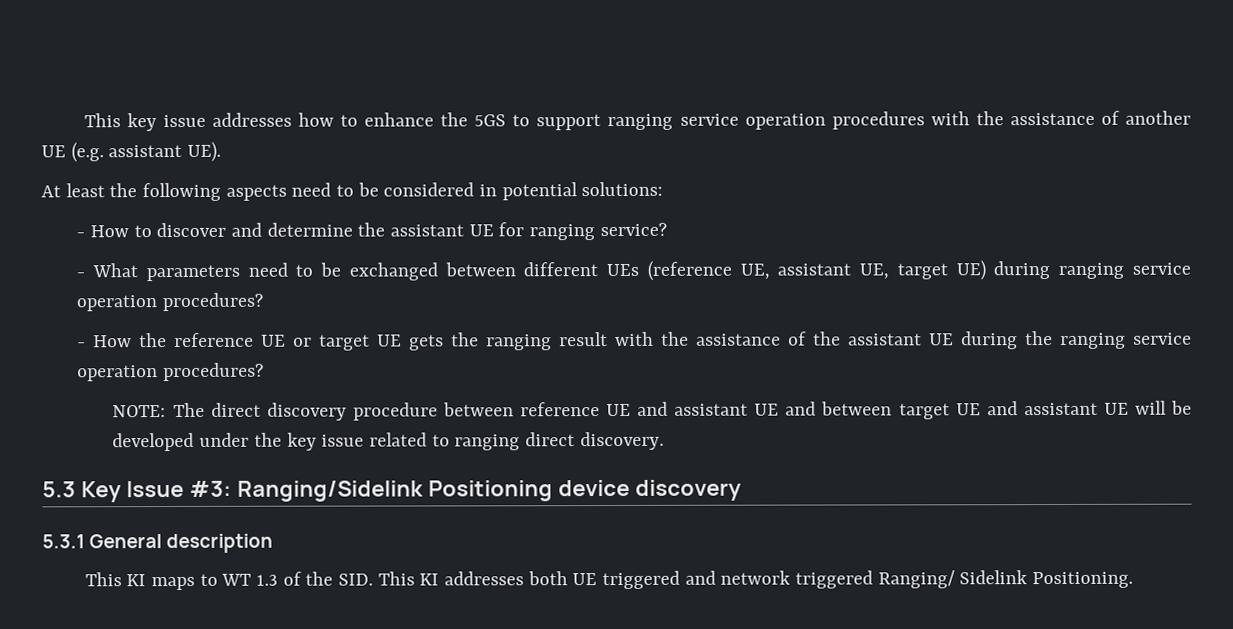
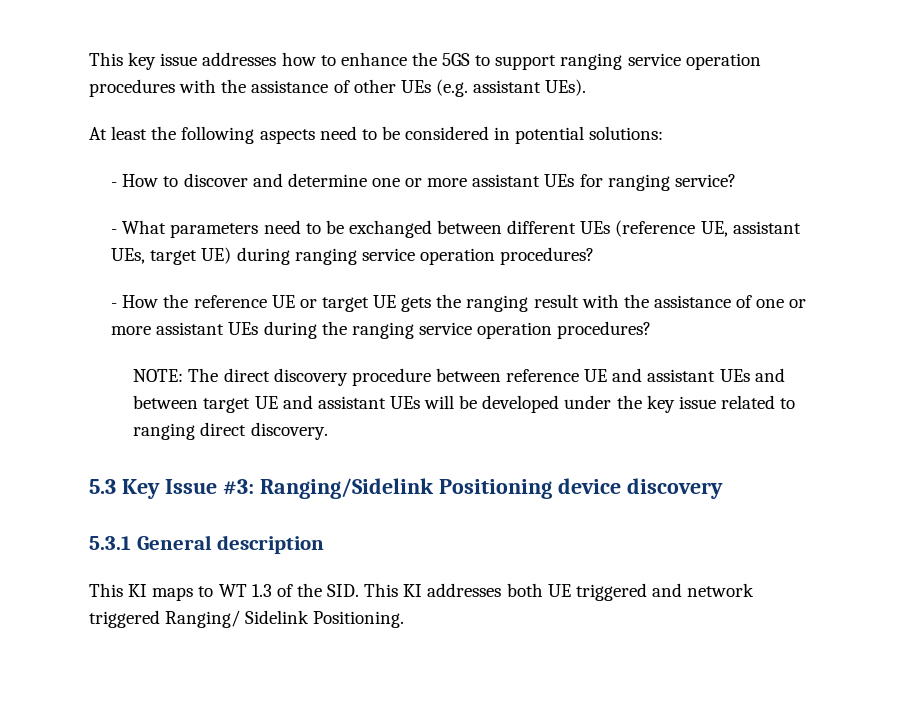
[1124,110,1191,125] [41,145,66,158] another UE -> [353,79,431,93] other UEs
[187,141,222,162] UE). -> [545,79,587,96] UEs).
[357,222,494,237] the assistant UE -> [371,174,575,187] one or more assistant UEs
[859,263,890,280] UE, -> [111,248,146,264] UEs,
[813,331,955,346] the assistant UE -> [756,299,807,308] [111,322,259,335] one or more assistant UEs
[754,403,780,416] UE -> [719,369,750,382] UEs
[1103,402,1129,415] UE -> [389,396,420,409] UEs

